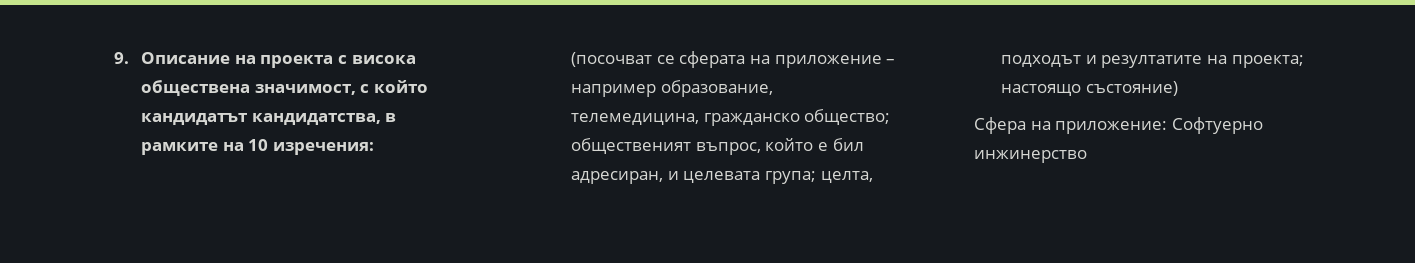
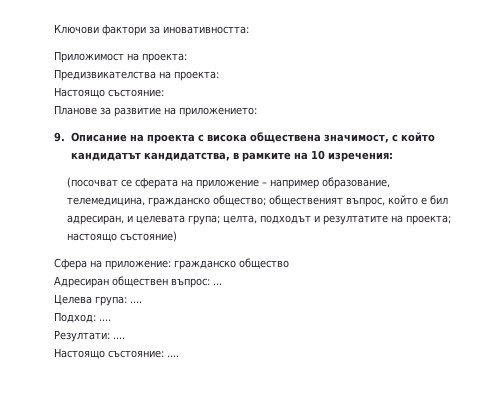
(114, 58) none -> [54,24,250,36] [54,51,188,63] [54,69,220,81] [54,87,165,98] [54,105,258,117] Ключови фактори за иновативността: // Приложимост на проекта: // Предизвикателства на проекта: // Настоящо състояние: // Планове за развитие на приложението: //
[1171,117,1263,134] [974,150,1088,163] Софтуерно инжинерство -> [174,258,290,270] [54,276,223,288] [54,294,143,306] [54,312,112,323] [54,330,126,342] [54,348,180,359] гражданско общество // Адресиран обществен въпрос: ... // Целева група: .... // Подход: .... // Резултати: .... // Настоящо състояние: ....

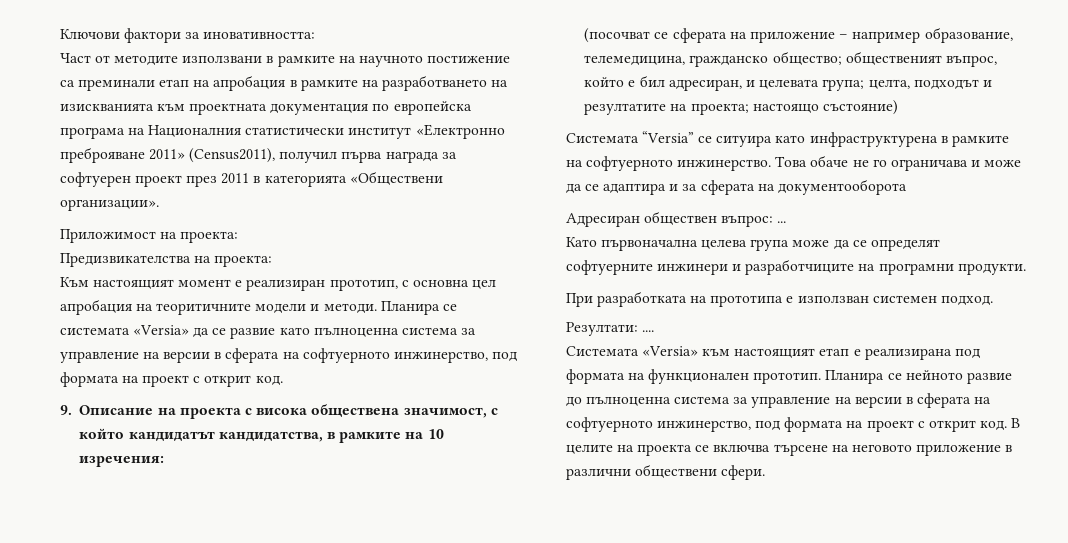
(250, 30) none -> [59,53,511,67] [59,75,509,91] [59,101,472,115] [59,124,505,139] [59,147,457,163] [59,171,443,187] [59,199,159,211] // Част от методите използвани в рамките на научното постижение са преминали етап на апробация в рамките на разработването на изискванията към проектната документация по европейска програма на Националния статистически институт «Електронно преброяване 2011» (Census2011), получил първа награда за софтуерен проект през 2011 в категорията «Обществени организации».
[54,87,165,98] [54,105,258,117] Настоящо състояние: // Планове за развитие на приложението: -> [59,277,497,291] [59,299,457,315] [59,325,477,339] [59,348,518,363] [59,372,283,387] Към настоящият момент е реализиран прототип, с основна цел апробация на теоритичните модели и методи. Планира се системата «Versia» да се развие като пълноценна система за управление на версии в сферата на софтуерното инжинерство, под формата на проект с открит код.
[54,258,290,270] [54,276,223,288] [54,294,143,306] [54,312,112,323] [54,330,126,342] [54,348,180,359] Сфера на приложение: гражданско общество // Адресиран обществен въпрос: ... // Целева група: .... // Подход: .... // Резултати: .... // Настоящо състояние: .... -> [565,131,1009,147] [565,155,1022,171] [565,179,907,195] [565,211,787,227] [565,237,940,251] [565,259,1026,275] [565,291,993,307] [565,322,654,336] [565,346,980,360] [565,369,1012,384] [565,393,992,408] [565,417,1021,432] [565,444,1013,456] [565,464,766,480] Системата “Versia” се ситуира като инфраструктурена в рамките на софтуерното инжинерство. Това обаче не го ограничава и може да се адаптира и за сферата на документооборота // Адресиран обществен въпрос: ... // Като първоначална целева група може да се определят софтуерните инжинери и разработчиците на програмни продукти. // При разработката на прототипа е използван системен подход. // Резултати: .... // Системата «Versia» към настоящият етап е реализирана под формата на функционален прототип. Планира се нейното развие до пълноценна система за управление на версии в сферата на софтуерното инжинерство, под формата на проект с открит код. В целите на проекта се включва търсене на неговото приложение в различни обществени сфери.

